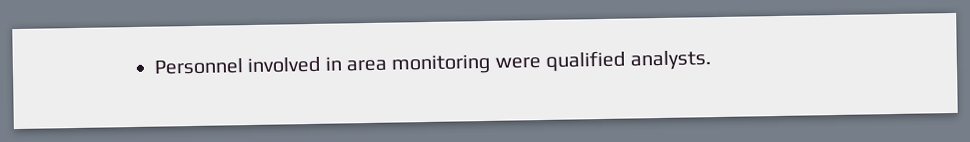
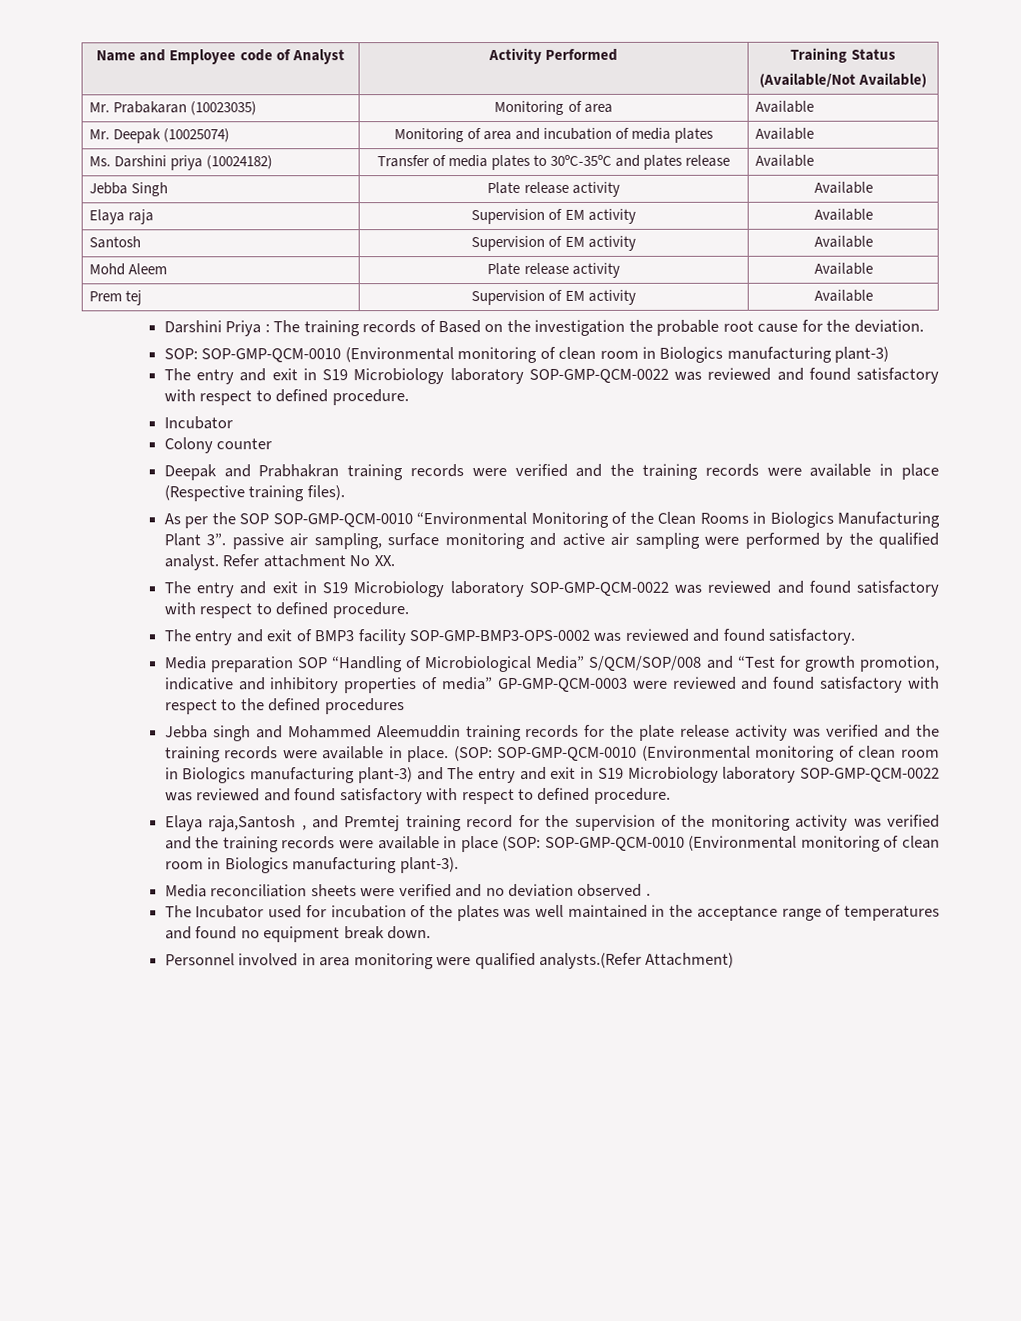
(153, 66) none -> [96,49,345,65] [487,47,619,65] [790,47,896,63] [758,72,928,88] [88,101,257,116] [494,100,613,116] [754,100,814,113] [88,128,230,144] [393,127,714,143] [754,127,814,140] [88,155,273,171] [376,154,731,171] [754,154,814,167] [88,182,168,197] [487,181,620,197] [813,181,873,194] [88,209,154,225] [471,208,636,225] [813,208,873,221] [88,236,141,249] [471,235,636,252] [813,235,873,248] [88,263,167,276] [487,262,620,278] [813,262,873,275] [88,290,142,306] [471,289,636,306] [813,289,873,302] [163,319,924,337] [163,346,890,364] [163,367,939,385] [163,389,409,406] [163,416,233,430] [163,437,273,454] [163,463,940,481] [163,485,345,502] [163,511,941,529] [163,532,939,550] [163,554,395,571] [163,580,939,598] [163,602,409,619] [163,628,856,646] [163,655,940,673] [164,676,940,694] [164,698,405,715] [164,724,941,742] [164,745,940,763] [164,766,940,784] [164,787,671,805] [164,814,941,832] [164,835,940,853] [164,857,459,874] [164,883,651,898] [164,904,940,922] [164,926,432,943] Name and Employee code of Analyst | Activity Performed | Training Status // (Available/Not Available) // Mr. Prabakaran (10023035) | Monitoring of area | Available // Mr. Deepak (10025074) | Monitoring of area and incubation of media plates | Available // Ms. Darshini priya (10024182) | Transfer of media plates to 30ºC-35ºC and plates release | Available // Jebba Singh | Plate release activity | Available // Elaya raja | Supervision of EM activity | Available // Santosh | Supervision of EM activity | Available // Mohd Aleem | Plate release activity | Available // Prem tej | Supervision of EM activity | Available // Darshini Priya : The training records of Based on the investigation the probable root cause for the deviation. // SOP: SOP-GMP-QCM-0010 (Environmental monitoring of clean room in Biologics manufacturing plant-3) // The entry and exit in S19 Microbiology laboratory SOP-GMP-QCM-0022 was reviewed and found satisfactory with respect to defined procedure. // Incubator // Colony counter // Deepak and Prabhakran training records were verified and the training records were available in place (Respective training files). // As per the SOP SOP-GMP-QCM-0010 “Environmental Monitoring of the Clean Rooms in Biologics Manufacturing Plant 3”. passive air sampling, surface monitoring and active air sampling were performed by the qualified analyst. Refer attachment No XX. // The entry and exit in S19 Microbiology laboratory SOP-GMP-QCM-0022 was reviewed and found satisfactory with respect to defined procedure. // The entry and exit of BMP3 facility SOP-GMP-BMP3-OPS-0002 was reviewed and found satisfactory. // Media preparation SOP “Handling of Microbiological Media” S/QCM/SOP/008 and “Test for growth promotion, indicative and inhibitory properties of media” GP-GMP-QCM-0003 were reviewed and found satisfactory with respect to the defined procedures // Jebba singh and Mohammed Aleemuddin training records for the plate release activity was verified and the training records were available in place. (SOP: SOP-GMP-QCM-0010 (Environmental monitoring of clean room in Biologics manufacturing plant-3) and The entry and exit in S19 Microbiology laboratory SOP-GMP-QCM-0022 was reviewed and found satisfactory with respect to defined procedure. // Elaya raja,Santosh , and Premtej training record for the supervision of the monitoring activity was verified and the training records were available in place (SOP: SOP-GMP-QCM-0010 (Environmental monitoring of clean room in Biologics manufacturing plant-3). // Media reconciliation sheets were verified and no deviation observed . // The Incubator used for incubation of the plates was well maintained in the acceptance range of temperatures and found no equipment break down. //
[629,50,712,71] analysts. -> [538,952,735,969] analysts.(Refer Attachment)

